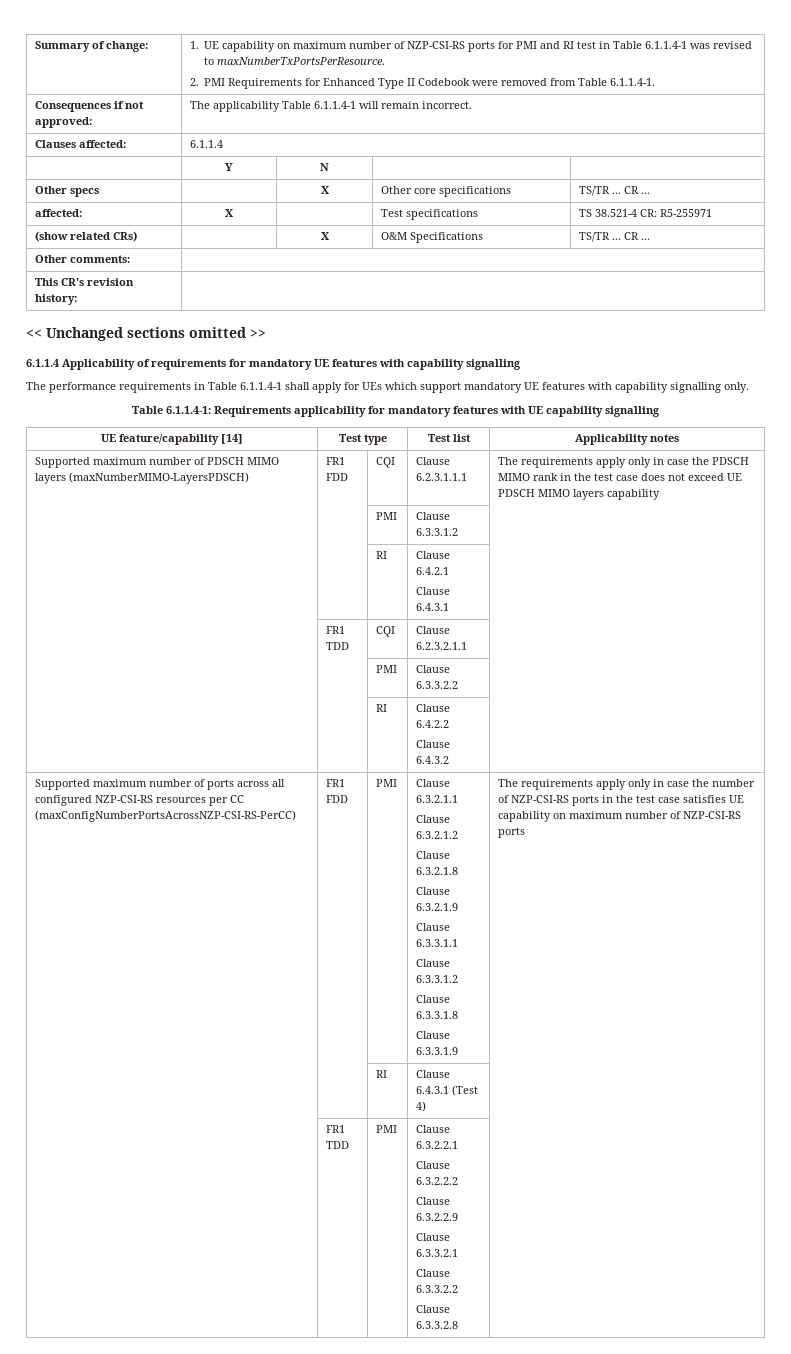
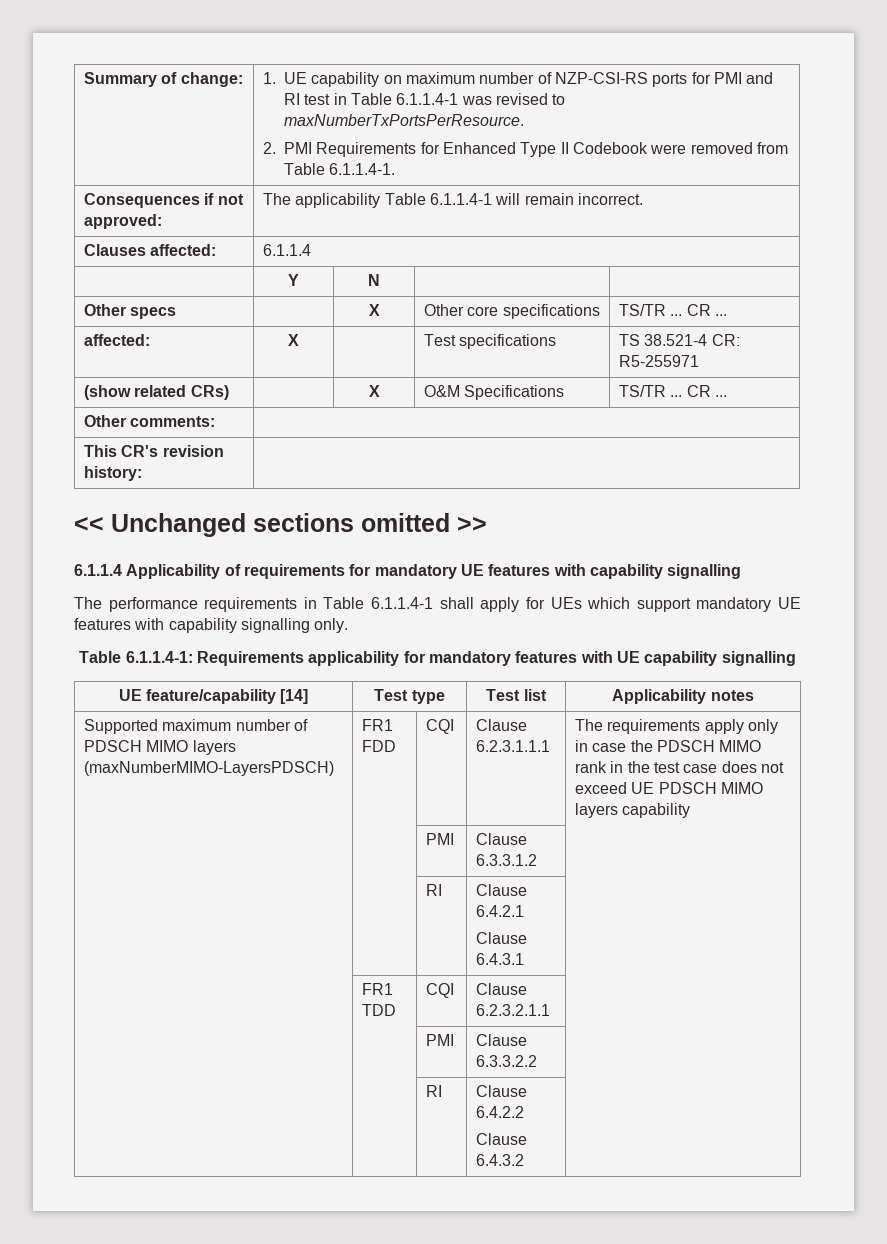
[34,779,285,790] [34,795,244,806] [34,810,296,822] [325,779,345,787] [325,795,348,803] [375,779,397,787] [415,779,450,787] [415,795,458,803] [415,815,450,823] [415,831,458,839] [415,851,450,859] [415,867,458,875] [415,887,450,895] [415,903,458,911] [415,923,450,931] [415,939,458,947] [415,959,450,967] [415,975,458,983] [415,995,450,1003] [415,1011,458,1019] [415,1031,450,1039] [415,1047,458,1055] [497,779,755,790] [497,795,744,806] [497,811,741,822] [497,827,525,838] [375,1070,387,1078] [415,1070,450,1078] [415,1085,478,1096] [415,1101,426,1112] [325,1125,345,1133] [325,1141,349,1149] [375,1125,397,1133] [415,1125,450,1133] [415,1141,458,1149] [415,1161,450,1169] [415,1177,458,1185] [415,1197,450,1205] [415,1213,458,1221] [415,1233,450,1241] [415,1249,458,1257] [415,1269,450,1277] [415,1285,458,1293] [415,1305,450,1313] [415,1321,458,1329] // Supported maximum number of ports across all configured NZP-CSI-RS resources per CC (maxConfigNumberPortsAcrossNZP-CSI-RS-PerCC) | FR1 FDD | PMI | Clause 6.3.2.1.1 // Clause 6.3.2.1.2 // Clause 6.3.2.1.8 // Clause 6.3.2.1.9 // Clause 6.3.3.1.1 // Clause 6.3.3.1.2 // Clause 6.3.3.1.8 // Clause 6.3.3.1.9 | The requirements apply only in case the number of NZP-CSI-RS ports in the test case satisfies UE capability on maximum number of NZP-CSI-RS ports // | | RI | Clause 6.4.3.1 (Test 4) | // | FR1 TDD | PMI | Clause 6.3.2.2.1 // Clause 6.3.2.2.2 // Clause 6.3.2.2.9 // Clause 6.3.3.2.1 // Clause 6.3.3.2.2 // Clause 6.3.3.2.8 | -> (525, 1160) none

